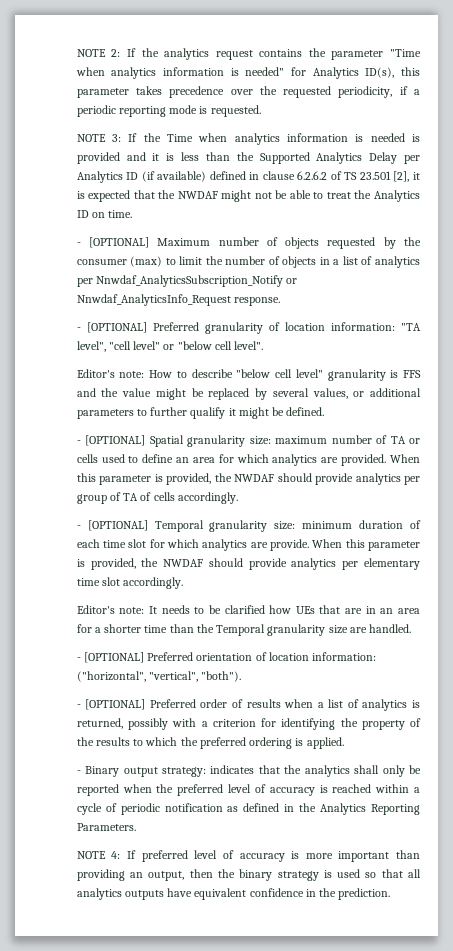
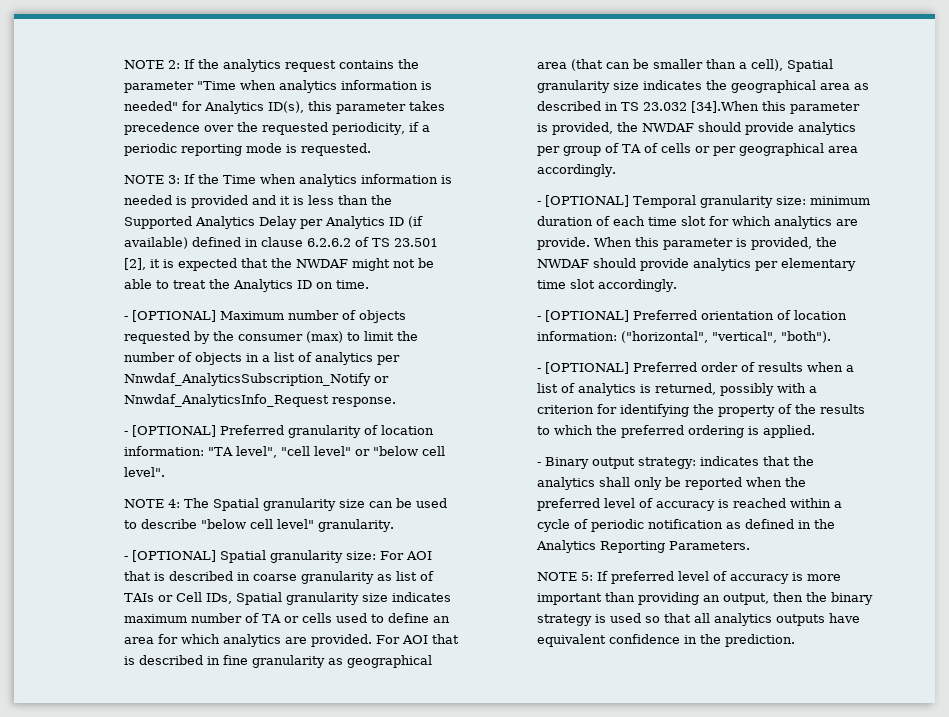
[76,369,173,378] Editor's note: How -> [123,498,447,511] NOTE 4: The Spatial granularity size can be used
[327,369,421,381] [76,388,421,400] [76,407,325,419] granularity is FFS and the value might be replaced by several values, or additional parameters to further qualify it might be defined. -> [317,519,394,532] granularity.
(271, 440) none -> [379,551,432,560] [123,571,434,584] [123,592,451,605] For AOI that is described in coarse granularity as list of TAIs or Cell IDs, Spatial granularity size indicates
[389,454,420,463] When -> [375,634,459,644] [123,655,432,668] [536,59,833,72] [536,80,869,93] [536,101,759,113] For AOI that is described in fine granularity as geographical area (that can be smaller than a cell), Spatial granularity size indicates the geographical area as described in TS 23.032 [34].When
(175, 496) none -> [694,143,858,156] or per geographical area
[76,605,420,614] [76,624,412,636] // Editor's note: It needs to be clarified how UEs that are in an area for a shorter time than the Temporal granularity size are handled. -> (677, 285) none
[111,851,121,859] 4: -> [580,572,593,581] 5:

